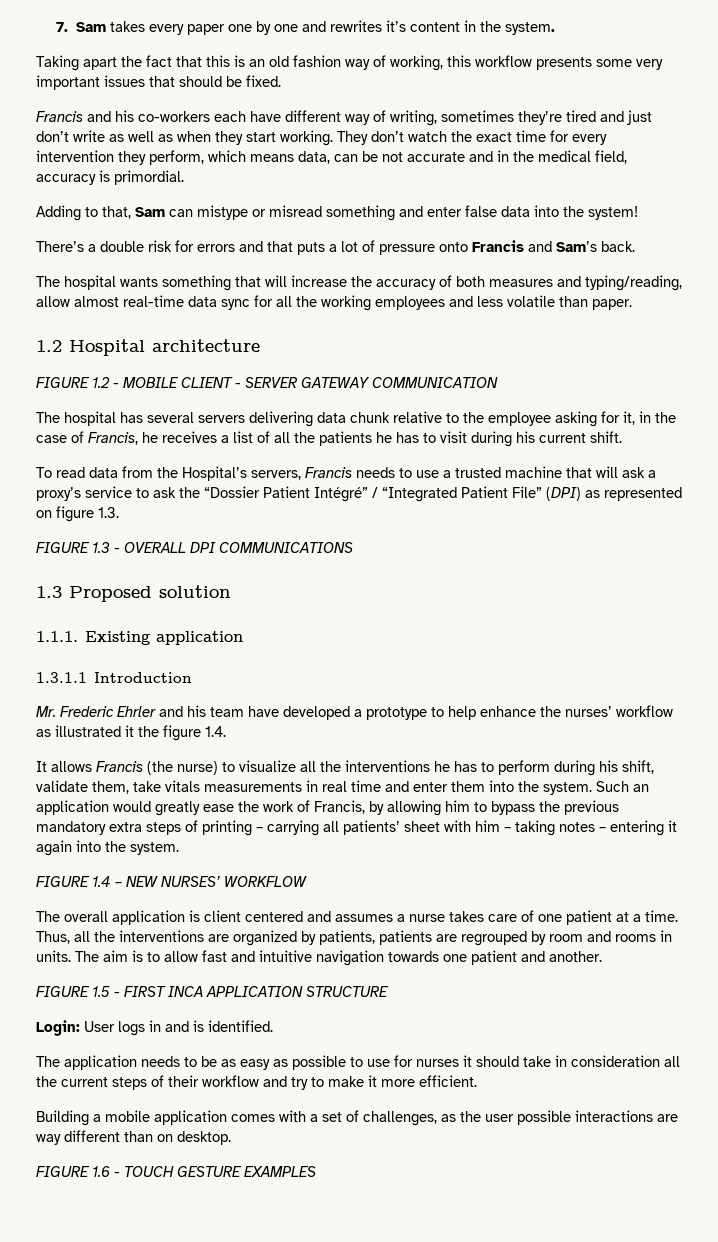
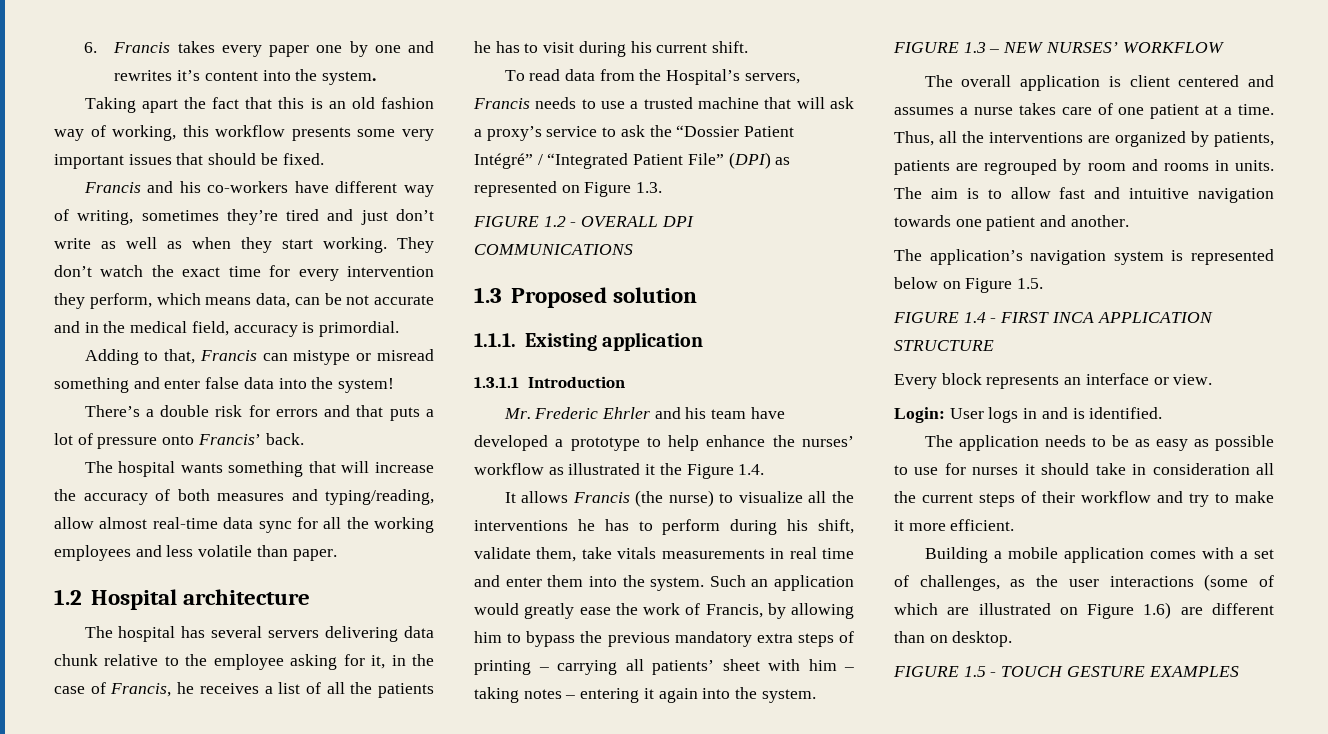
[56,22,107,32] 7. Sam -> [84,42,171,53] 6. Francis
[464,20,477,32] in -> [262,70,291,81] into
[214,111,246,122] each -> (289, 187) none
[135,207,165,217] Sam -> [199,350,257,361] Francis
[472,240,597,252] Francis and Sam’s -> [197,434,261,445] Francis’
[36,377,498,388] // FIGURE 1.2 - MOBILE CLIENT - SERVER GATEWAY COMMUNICATION -> (310, 597) none
[56,506,94,522] figure -> [584,182,632,197] Figure
[92,542,110,553] 1.3 -> [543,216,566,227] 1.2
[163,725,201,741] figure -> [686,464,734,479] Figure
[92,876,111,887] 1.4 -> [963,42,986,53] 1.3
[36,986,110,997] // FIGURE 1.5 -> [894,249,1274,265] [894,277,1044,293] [893,312,986,323] // The application’s navigation system is represented below on Figure 1.5. // FIGURE 1.4
(389, 991) none -> [894,373,1213,389] // Every block represents an interface or view.
[517,1110,678,1125] [36,1134,61,1145] possible interactions are way -> [1109,574,1274,591] [894,602,1203,619] interactions (some of which are illustrated on Figure 1.6) are
[92,1166,110,1177] 1.6 -> [963,666,986,677] 1.5

